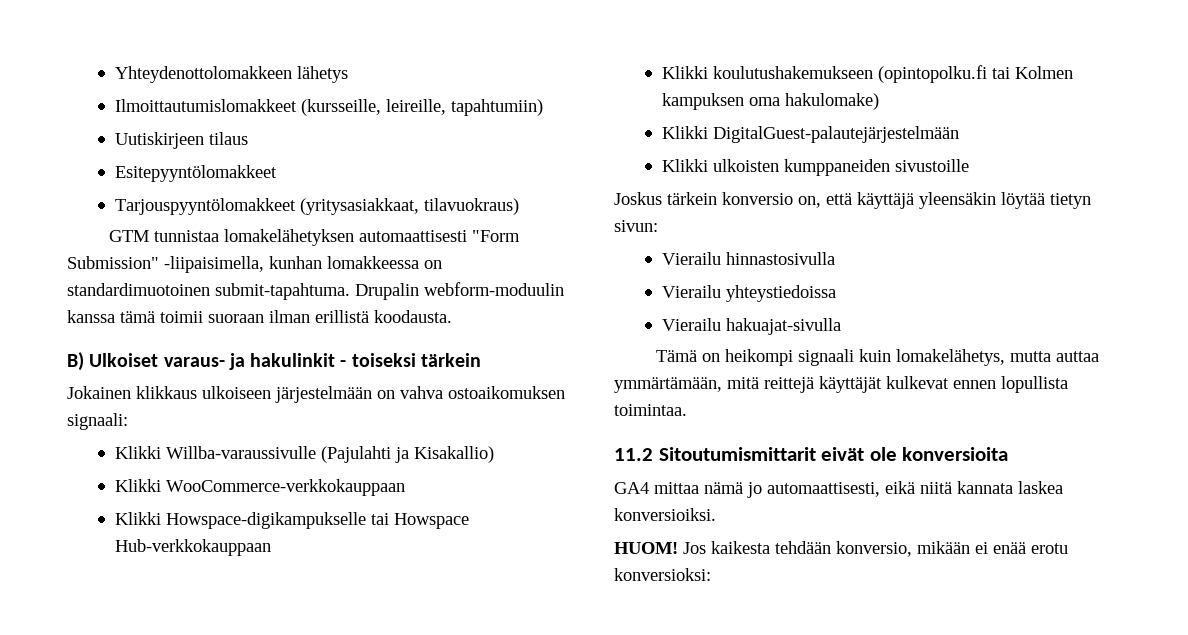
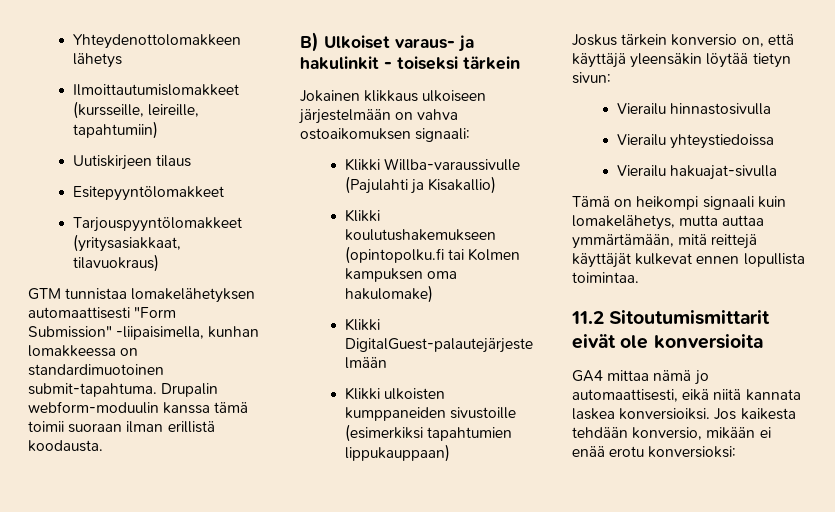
[115,479,406,496] [115,512,470,529] [115,539,272,556] // Klikki WooCommerce-verkkokauppaan // Klikki Howspace-digikampukselle tai Howspace Hub-verkkokauppaan -> (497, 185) none
(970, 165) none -> [344,424,513,442] [344,444,450,462] (esimerkiksi tapahtumien lippukauppaan)
[614,542,678,554] // HUOM! -> (711, 414) none

